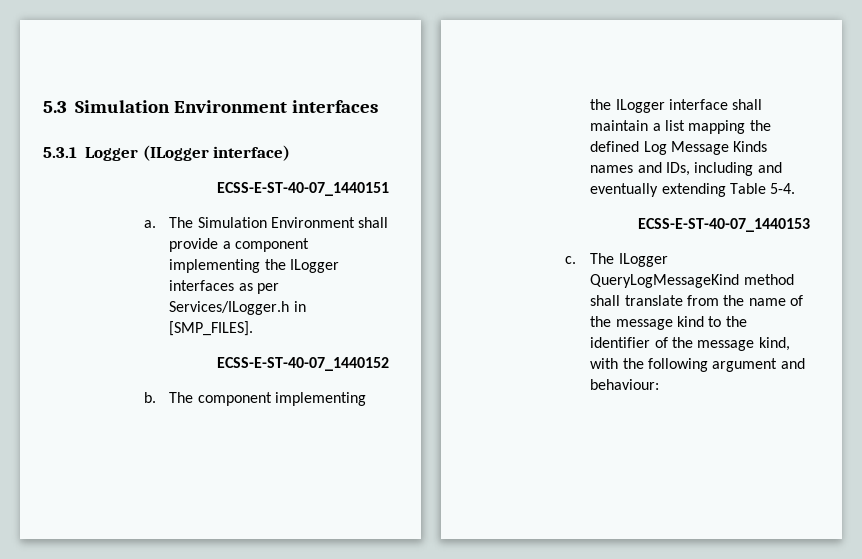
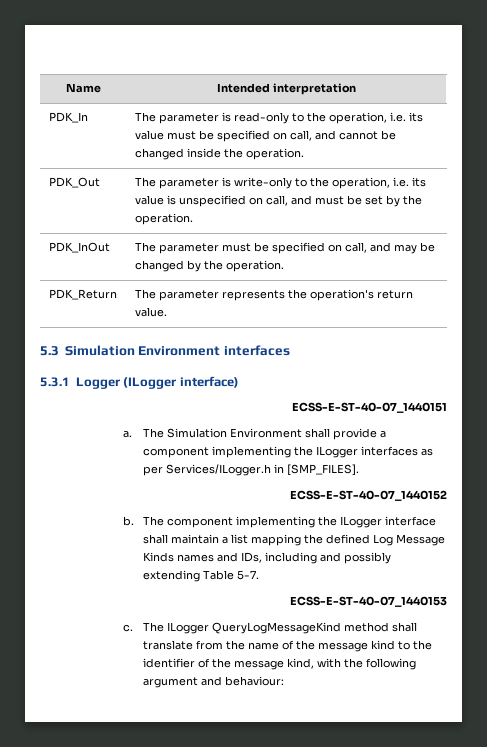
(43, 107) none -> [66,83,101,93] [217,83,356,95] [48,112,88,123] [134,112,423,124] [134,130,396,142] [134,148,304,160] [48,177,100,188] [134,177,426,189] [134,195,422,207] [134,213,193,225] [48,242,110,253] [134,242,435,254] [134,260,284,272] [48,289,117,300] [134,289,413,301] [134,307,167,317] Name | Intended interpretation // PDK_In | The parameter is read-only to the operation, i.e. its value must be specified on call, and cannot be changed inside the operation. // PDK_Out | The parameter is write-only to the operation, i.e. its value is unspecified on call, and must be set by the operation. // PDK_InOut | The parameter must be specified on call, and may be changed by the operation. // PDK_Return | The parameter represents the operation's return value. //
[590,183,659,197] eventually -> [344,552,392,564] possibly
[770,183,796,194] 5-4. -> [237,570,260,580] 5-7.

